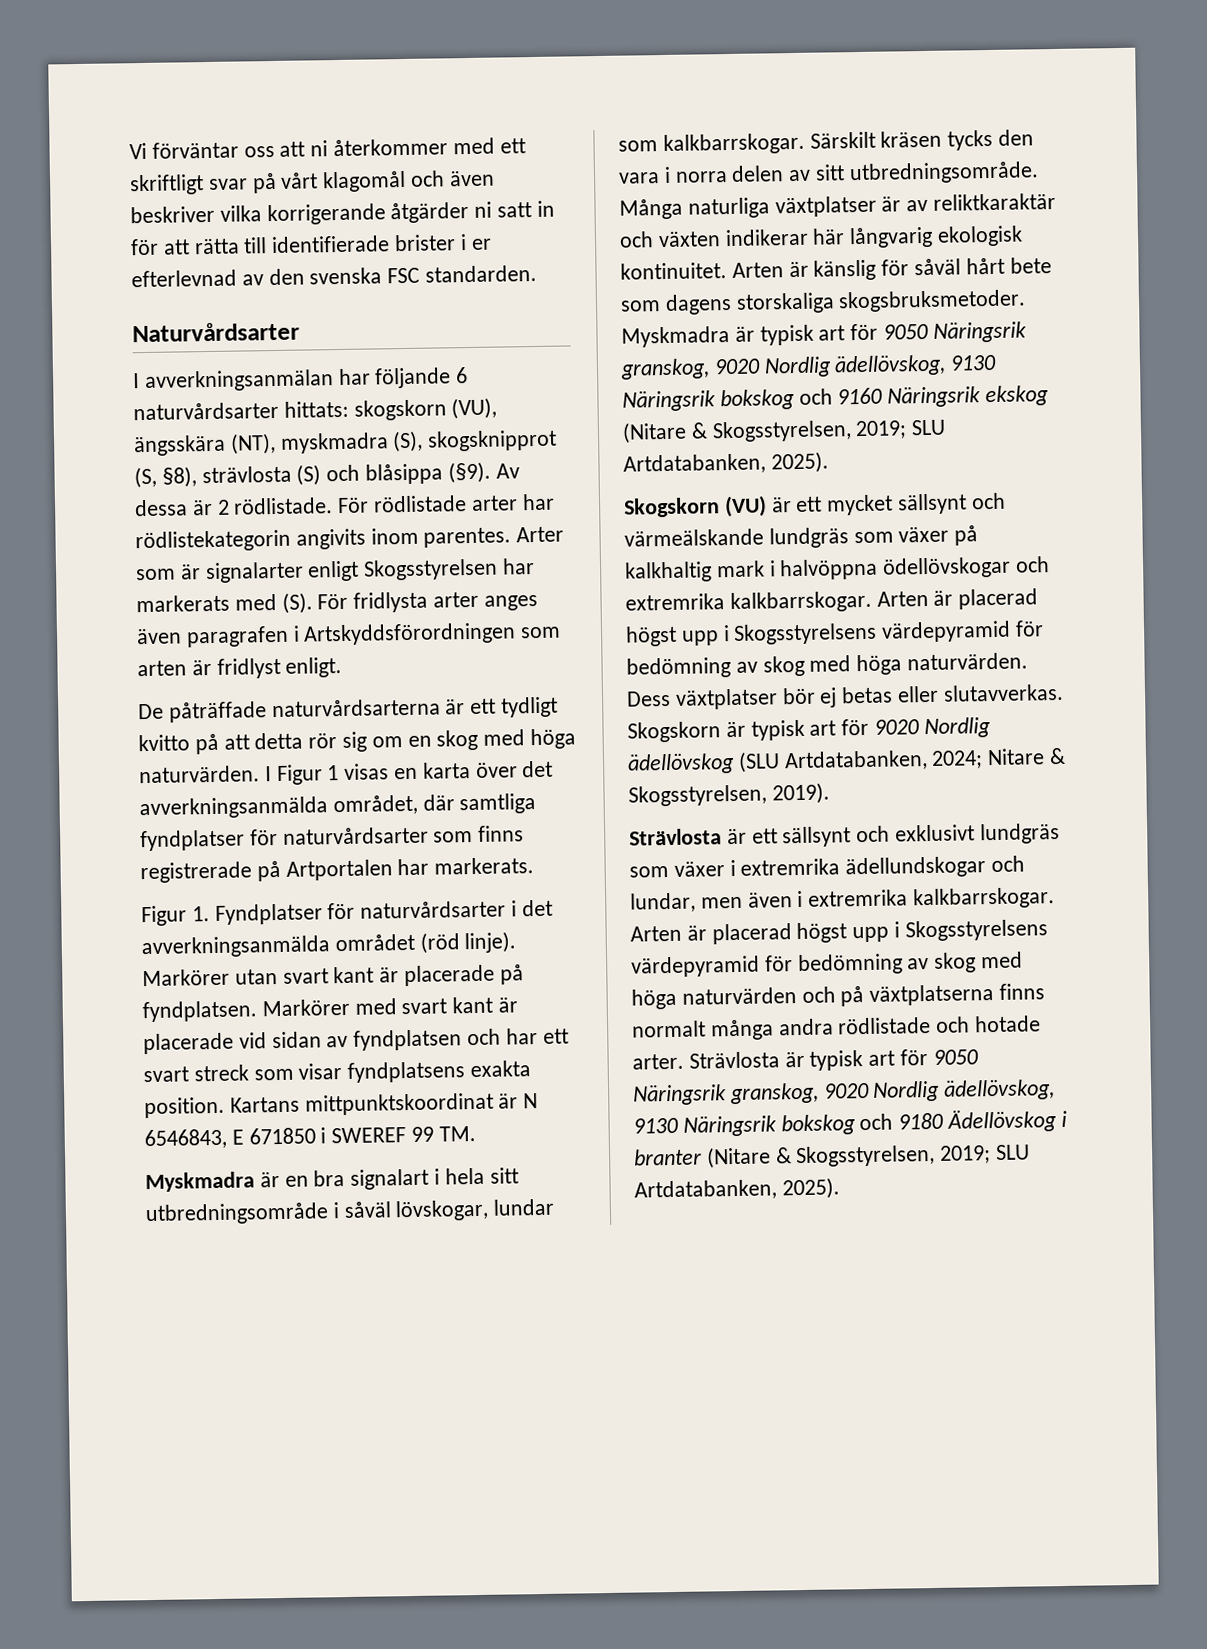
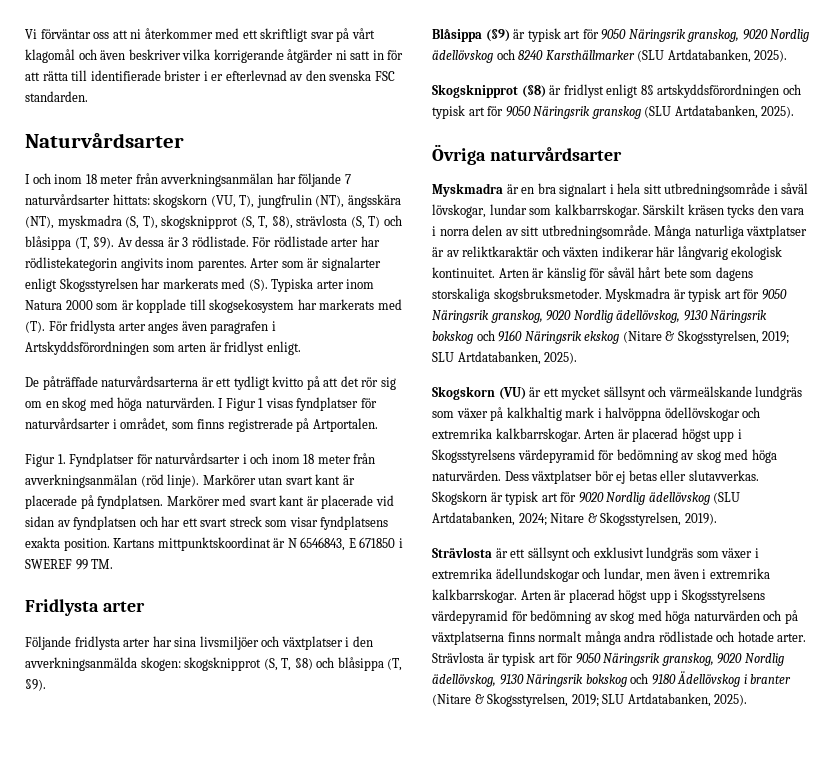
(140, 381) none -> [32,173,158,184] och inom 18 meter från
[455,367,469,384] 6 -> [344,174,351,184] 7
[451,397,498,420] (VU), -> [210,194,345,208] (VU, T), jungfrulin (NT),
[392,429,558,453] [134,466,157,489] (S), skogsknipprot (S, -> [125,215,269,229] (S, T), skogsknipprot (S, T,
[296,461,491,486] (S) och blåsippa (§9). -> [350,215,402,229] [25,236,115,250] (S, T) och blåsippa (T, §9).
[216,499,230,515] 2 -> [182,237,189,247] 3
(313, 603) none -> [271,278,375,292] [25,299,402,313] [25,321,45,333] Typiska arter inom Natura 2000 som är kopplade till skogsekosystem har markerats med (T).
[254,732,304,750] detta -> [340,376,359,387] det
[394,760,554,780] [139,793,537,820] en karta över det avverkningsanmälda området, där samtliga -> (293, 403) none
(429, 835) none -> [112,418,169,432] i området,
[285,857,535,881] Artportalen har markerats. -> [312,418,378,432] Artportalen.
[521,899,553,917] [141,933,415,959] det avverkningsanmälda området -> [250,453,376,464] [25,474,137,488] och inom 18 meter från avverkningsanmälan
(476, 1133) none -> [25,599,145,616] [25,636,373,650] [25,657,403,671] [25,679,46,691] [432,28,810,42] [432,49,788,63] [432,84,801,98] [432,105,795,119] [432,144,622,165] // Fridlysta arter // Följande fridlysta arter har sina livsmiljöer och växtplatser i den avverkningsanmälda skogen: skogsknipprot (S, T, §8) och blåsippa (T, §9). // Blåsippa (§9) är typisk art för 9050 Näringsrik granskog, 9020 Nordlig ädellövskog och 8240 Karsthällmarker (SLU Artdatabanken, 2025). // Skogsknipprot (§8) är fridlyst enligt 8§ artskyddsförordningen och typisk art för 9050 Näringsrik granskog (SLU Artdatabanken, 2025). // Övriga naturvårdsarter

